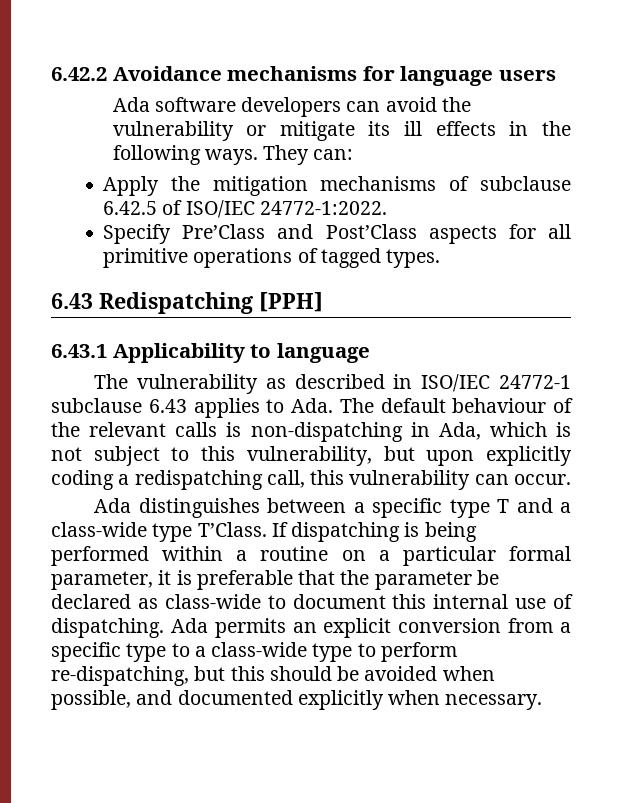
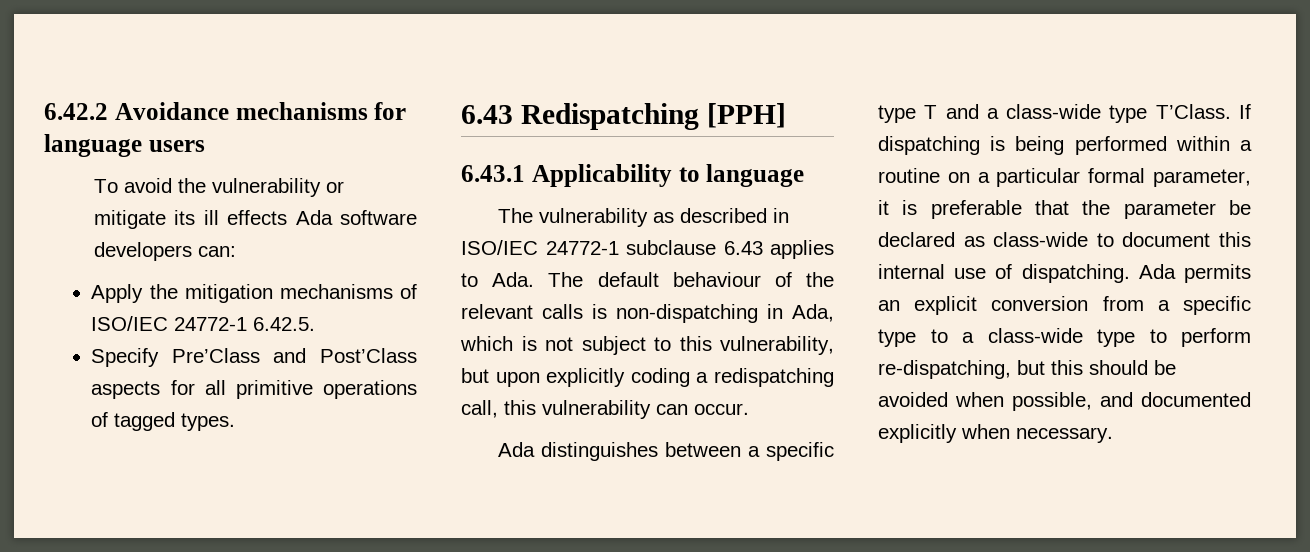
[112,97,381,117] Ada software developers can -> [93,179,118,193] To
[509,121,571,136] [112,145,310,165] in the following ways. They -> [295,210,417,225] [93,242,192,261] Ada software developers
[480,176,571,191] [103,200,388,218] subclause 6.42.5 of ISO/IEC 24772-1:2022. -> [91,316,316,331] ISO/IEC 24772-1 6.42.5.

